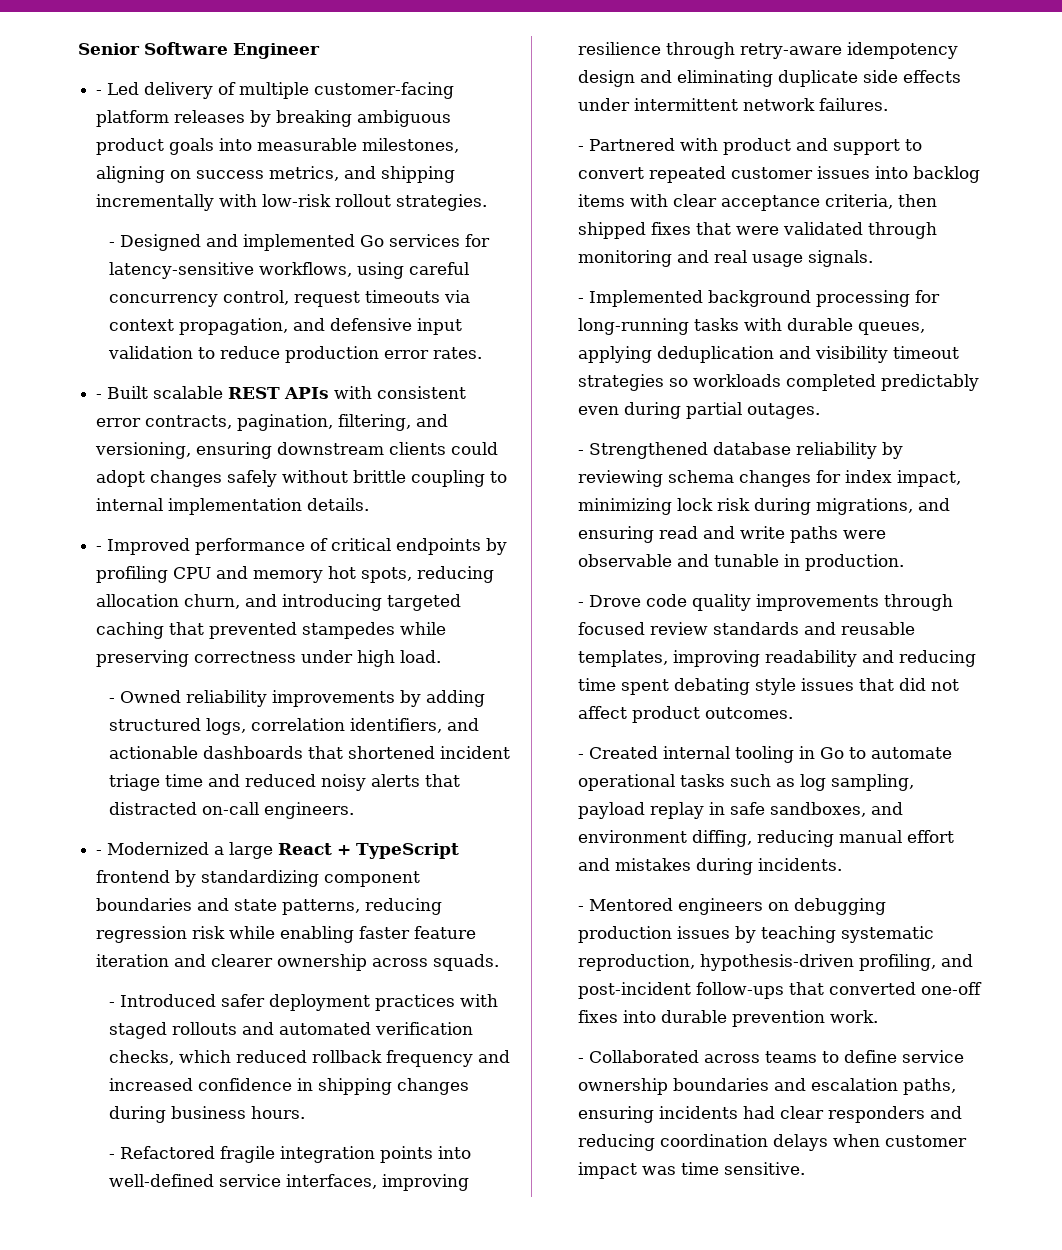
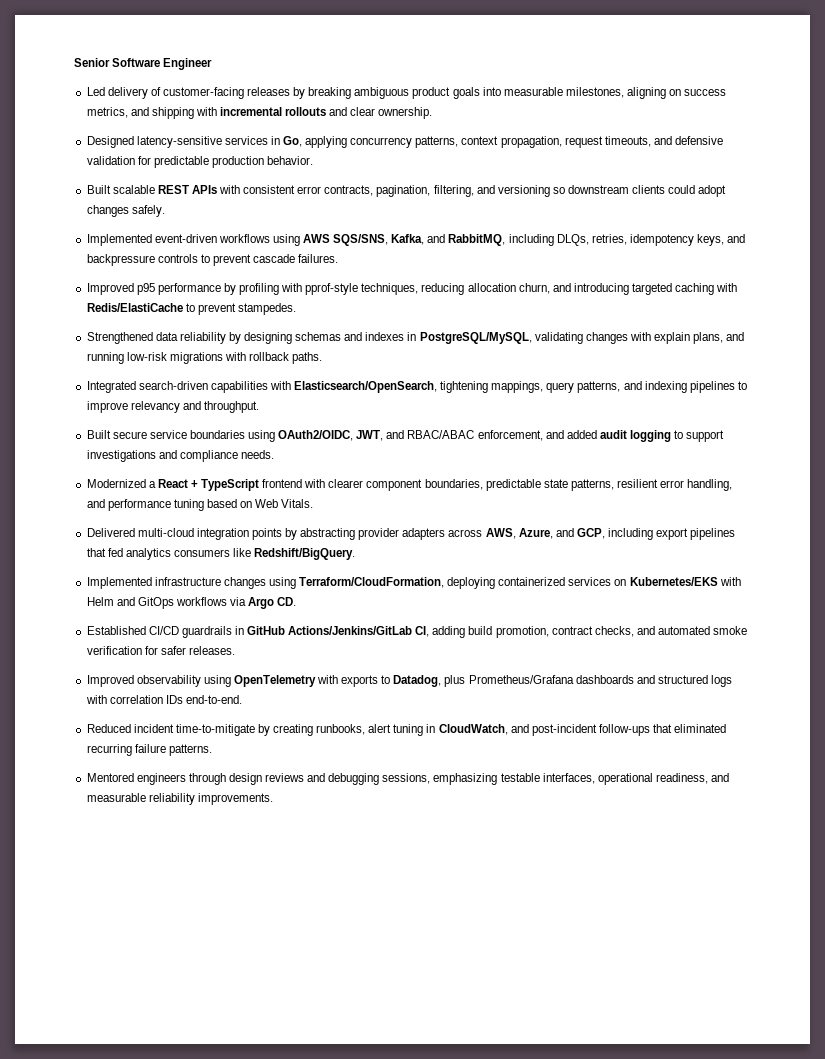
[96,90,103,95] - -> (213, 64) none
[239,82,455,99] [96,110,170,127] multiple customer-facing platform -> [162,87,244,99] customer-facing
[96,194,488,211] [108,234,490,251] [108,262,469,279] [108,290,470,307] [108,318,462,335] [107,346,482,363] [96,394,103,399] incrementally with low-risk rollout strategies. // - Designed and implemented Go services for latency-sensitive workflows, using careful concurrency control, request timeouts via context propagation, and defensive input validation to reduce production error rates. // - -> [195,107,433,119] [86,136,724,148] [86,156,314,168] with incremental rollouts and clear ownership. // Designed latency-sensitive services in Go, applying concurrency patterns, context propagation, request timeouts, and defensive validation for predictable production behavior. //
[95,442,273,459] versioning, ensuring -> [497,185,565,197] versioning so
[227,470,508,487] [96,498,370,515] [96,538,508,555] [96,566,413,583] safely without brittle coupling to internal implementation details. // - Improved performance of critical endpoints by profiling CPU and memory hot spots, -> [131,205,165,217] [86,234,746,246] [86,254,339,266] [86,283,419,295] safely. // Implemented event-driven workflows using AWS SQS/SNS, Kafka, and RabbitMQ, including DLQs, retries, idempotency keys, and backpressure controls to prevent cascade failures. // Improved p95 performance by profiling with pprof-style techniques,
[169,622,447,639] [96,650,442,667] [108,690,485,707] [108,718,479,735] [108,746,510,759] [108,774,460,791] [108,802,354,819] [96,850,103,855] that prevented stampedes while preserving correctness under high load. // - Owned reliability improvements by adding structured logs, correlation identifiers, and actionable dashboards that shortened incident triage time and reduced noisy alerts that distracted on-call engineers. // - -> [716,283,738,292] [86,303,296,315] [86,332,745,344] [86,352,323,364] [86,381,747,393] [86,401,259,413] [86,430,725,442] [86,450,274,462] with Redis/ElastiCache to prevent stampedes. // Strengthened data reliability by designing schemas and indexes in PostgreSQL/MySQL, validating changes with explain plans, and running low-risk migrations with rollback paths. // Integrated search-driven capabilities with Elasticsearch/OpenSearch, tightening mappings, query patterns, and indexing pipelines to improve relevancy and throughput. // Built secure service boundaries using OAuth2/OIDC, JWT, and RBAC/ABAC enforcement, and added audit logging to support investigations and compliance needs. //
[229,842,274,859] large -> (156, 484) none
[175,870,421,887] [96,898,443,915] [96,926,477,943] [96,954,500,971] [108,994,498,1011] [108,1022,473,1039] [108,1050,510,1067] [108,1078,469,1095] [108,1106,305,1123] [108,1146,471,1163] [108,1174,469,1191] [577,42,958,59] [577,70,961,87] [577,98,888,111] [577,138,922,155] [577,166,980,183] [577,194,937,211] [577,222,937,239] [577,250,873,267] [577,290,940,307] [577,318,925,335] [577,346,959,363] [577,374,979,391] [577,402,820,419] [577,442,903,459] [577,470,961,487] [577,498,950,515] [577,526,886,543] [577,554,904,571] [577,594,953,611] [577,622,915,635] [577,650,976,667] [577,678,959,695] [577,706,793,723] [577,746,952,763] [577,774,914,791] [577,802,903,819] [577,830,954,847] [577,858,842,875] [577,898,886,915] [577,926,934,943] [577,954,973,971] [577,982,982,999] [577,1010,878,1027] [577,1050,964,1063] [577,1078,956,1095] [577,1106,962,1123] [577,1134,967,1151] [577,1162,805,1179] by standardizing component boundaries and state patterns, reducing regression risk while enabling faster feature iteration and clearer ownership across squads. // - Introduced safer deployment practices with staged rollouts and automated verification checks, which reduced rollback frequency and increased confidence in shipping changes during business hours. // - Refactored fragile integration points into well-defined service interfaces, improving resilience through retry-aware idempotency design and eliminating duplicate side effects under intermittent network failures. // - Partnered with product and support to convert repeated customer issues into backlog items with clear acceptance criteria, then shipped fixes that were validated through monitoring and real usage signals. // - Implemented background processing for long-running tasks with durable queues, applying deduplication and visibility timeout strategies so workloads completed predictably even during partial outages. // - Strengthened database reliability by reviewing schema changes for index impact, minimizing lock risk during migrations, and ensuring read and write paths were observable and tunable in production. // - Drove code quality improvements through focused review standards and reusable templates, improving readability and reducing time spent debating style issues that did not affect product outcomes. // - Created internal tooling in Go to automate operational tasks such as log sampling, payload replay in safe sandboxes, and environment diffing, reducing manual effort and mistakes during incidents. // - Mentored engineers on debugging production issues by teaching systematic reproduction, hypothesis-driven profiling, and post-incident follow-ups that converted one-off fixes into durable prevention work. // - Collaborated across teams to define service ownership boundaries and escalation paths, ensuring incidents had clear responders and reducing coordination delays when customer impact was time sensitive. -> [304,479,733,491] [86,499,314,511] [86,528,736,540] [86,548,356,560] [86,577,741,589] [86,597,297,609] [86,626,748,638] [86,646,235,655] [86,675,733,687] [85,695,242,704] [86,724,727,736] [86,744,212,756] [86,773,730,785] [86,793,273,805] with clearer component boundaries, predictable state patterns, resilient error handling, and performance tuning based on Web Vitals. // Delivered multi-cloud integration points by abstracting provider adapters across AWS, Azure, and GCP, including export pipelines that fed analytics consumers like Redshift/BigQuery. // Implemented infrastructure changes using Terraform/CloudFormation, deploying containerized services on Kubernetes/EKS with Helm and GitOps workflows via Argo CD. // Established CI/CD guardrails in GitHub Actions/Jenkins/GitLab CI, adding build promotion, contract checks, and automated smoke verification for safer releases. // Improved observability using OpenTelemetry with exports to Datadog, plus Prometheus/Grafana dashboards and structured logs with correlation IDs end-to-end. // Reduced incident time-to-mitigate by creating runbooks, alert tuning in CloudWatch, and post-incident follow-ups that eliminated recurring failure patterns. // Mentored engineers through design reviews and debugging sessions, emphasizing testable interfaces, operational readiness, and measurable reliability improvements.

